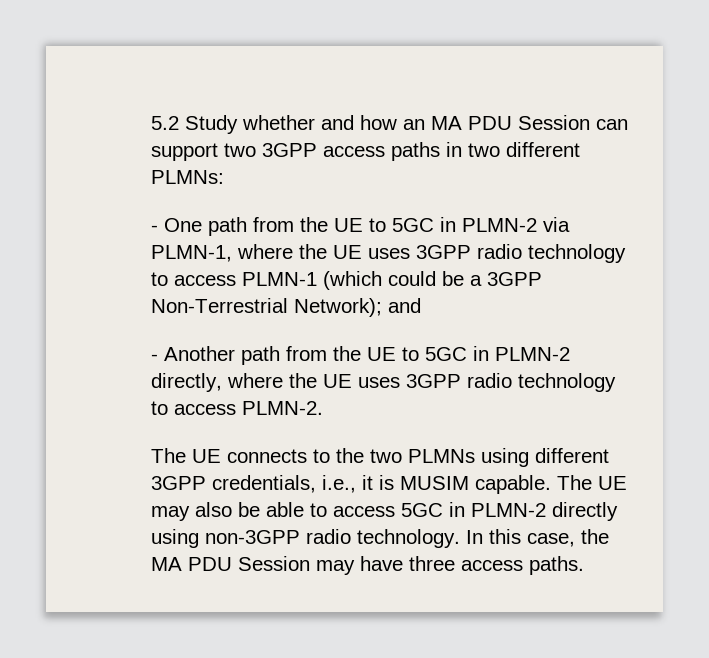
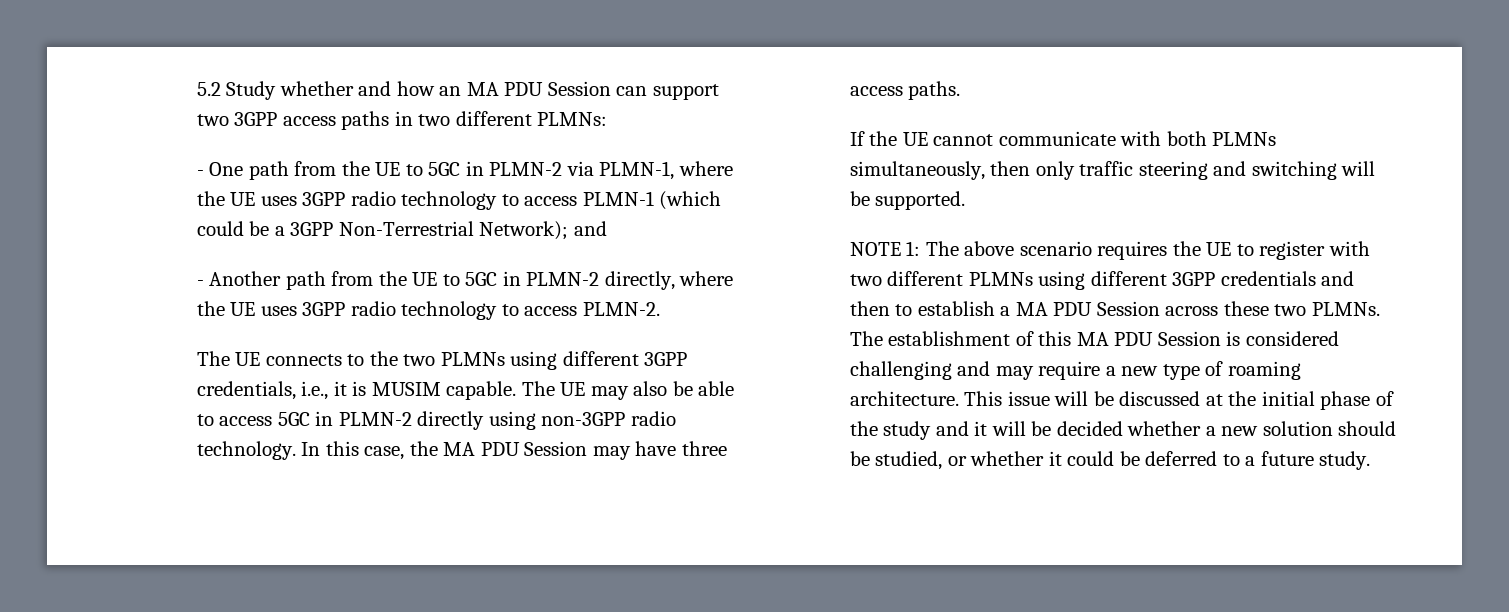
(585, 565) none -> [849,131,1277,146] [849,161,1376,180] [849,191,966,210] [849,241,1370,260] [849,271,1355,290] [849,301,1380,316] [849,331,1339,346] [849,361,1301,380] [849,391,1394,410] [849,421,1397,440] [849,451,1371,470] // If the UE cannot communicate with both PLMNs simultaneously, then only traffic steering and switching will be supported. // NOTE 1: The above scenario requires the UE to register with two different PLMNs using different 3GPP credentials and then to establish a MA PDU Session across these two PLMNs. The establishment of this MA PDU Session is considered challenging and may require a new type of roaming architecture. This issue will be discussed at the initial phase of the study and it will be decided whether a new solution should be studied, or whether it could be deferred to a future study.

